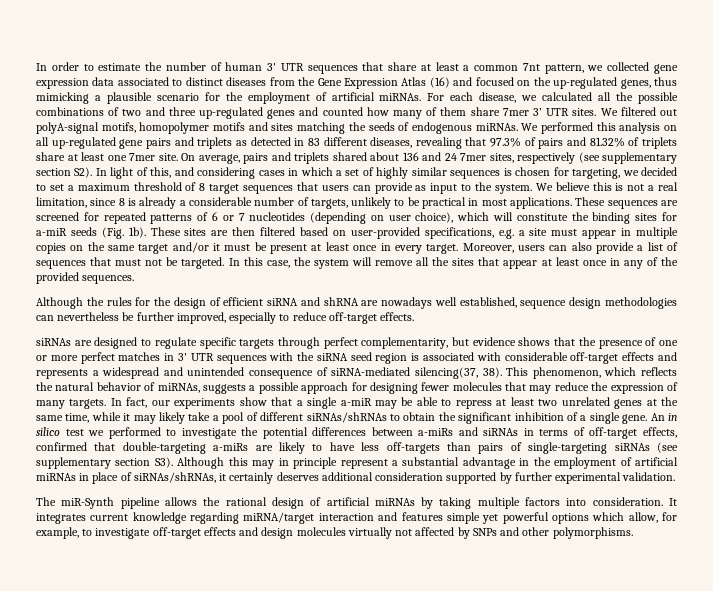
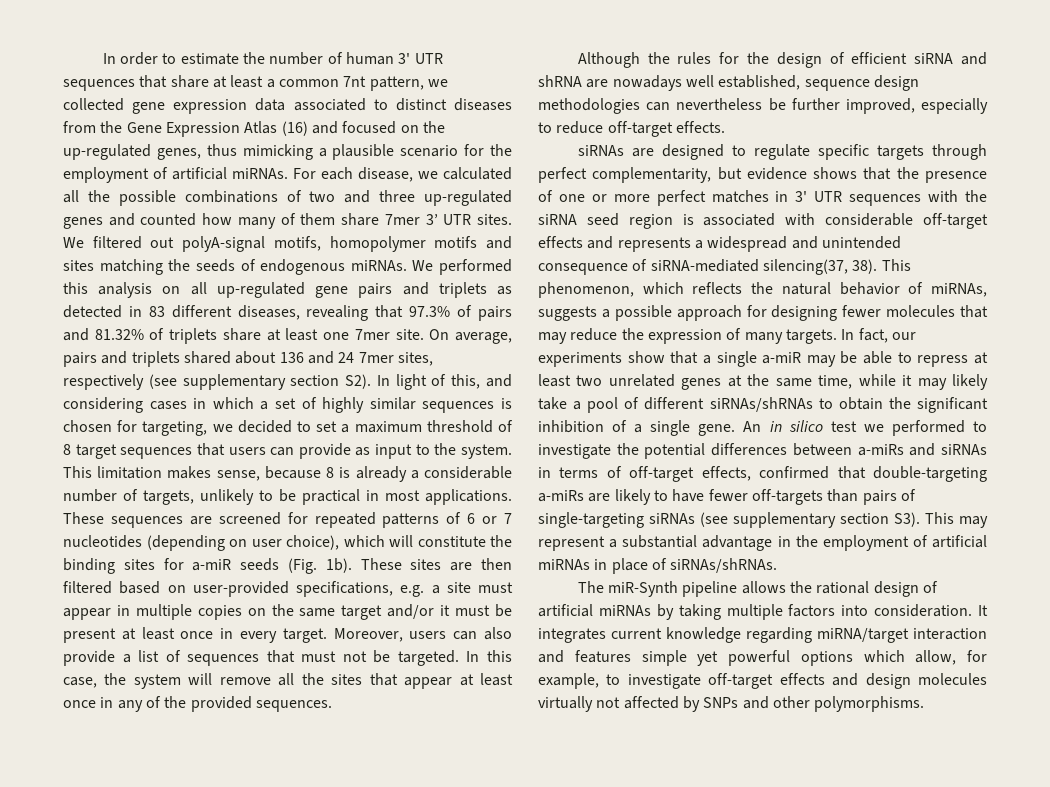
[535,182,678,191] [36,197,117,208] We believe this is not a real limitation, since -> [63,466,321,481] This limitation makes sense, because
[361,442,380,451] less -> [708,489,748,501] fewer
[177,457,338,469] Although this may in principle -> [925,512,988,528] This may
[133,472,676,484] siRNAs/shRNAs, it certainly deserves additional consideration supported by further experimental validation. -> [670,558,778,573] siRNAs/shRNAs.

